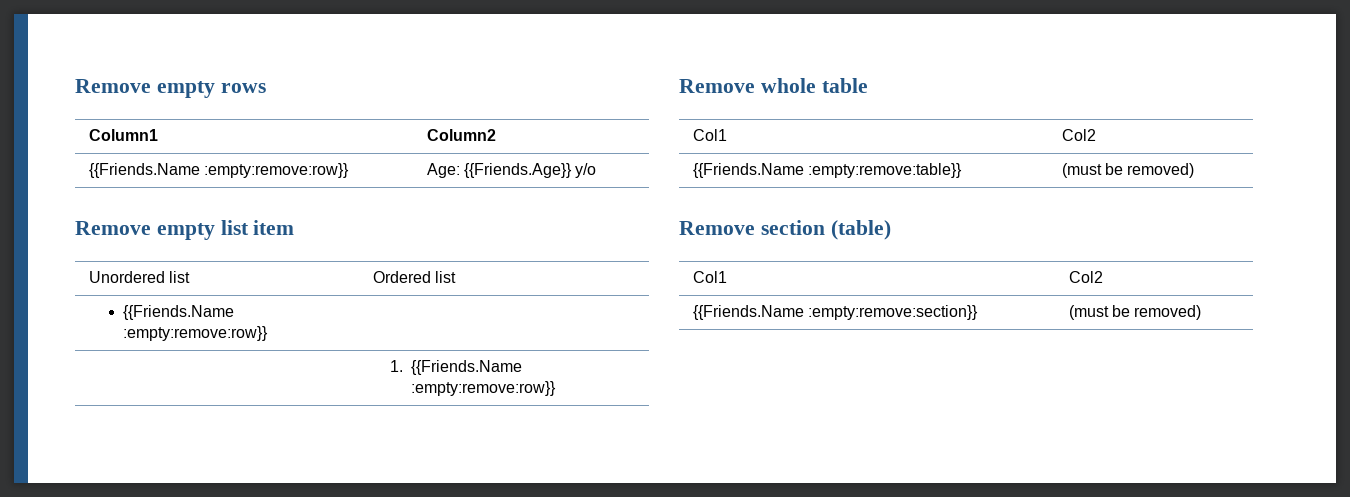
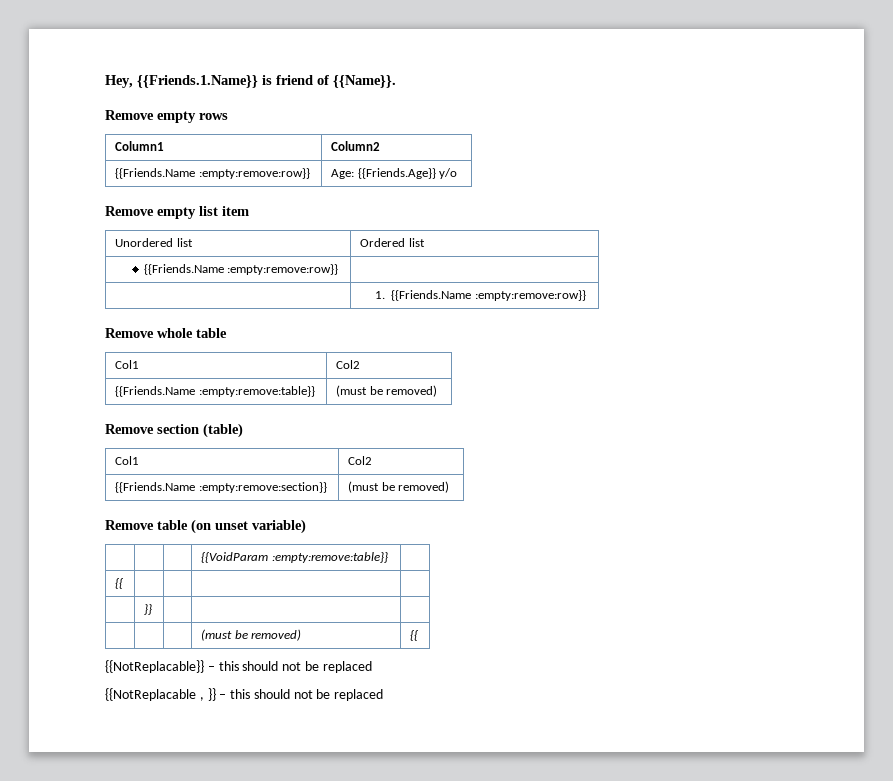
(75, 86) none -> [105,75,396,88] Hey, {{Friends.1.Name}} is friend of {{Name}}. //
(1202, 312) none -> [105,519,306,534] [201,552,388,563] [115,578,125,589] [144,604,153,615] [201,629,301,641] [410,630,420,641] [105,660,372,673] [105,688,384,701] // Remove table (on unset variable) // | | | {{VoidParam :empty:remove:table}} | // {{ | | | | // | }} | | | // | | | (must be removed) | {{ // {{NotReplacable}} – this should not be replaced // {{NotReplacable , }} – this should not be replaced

